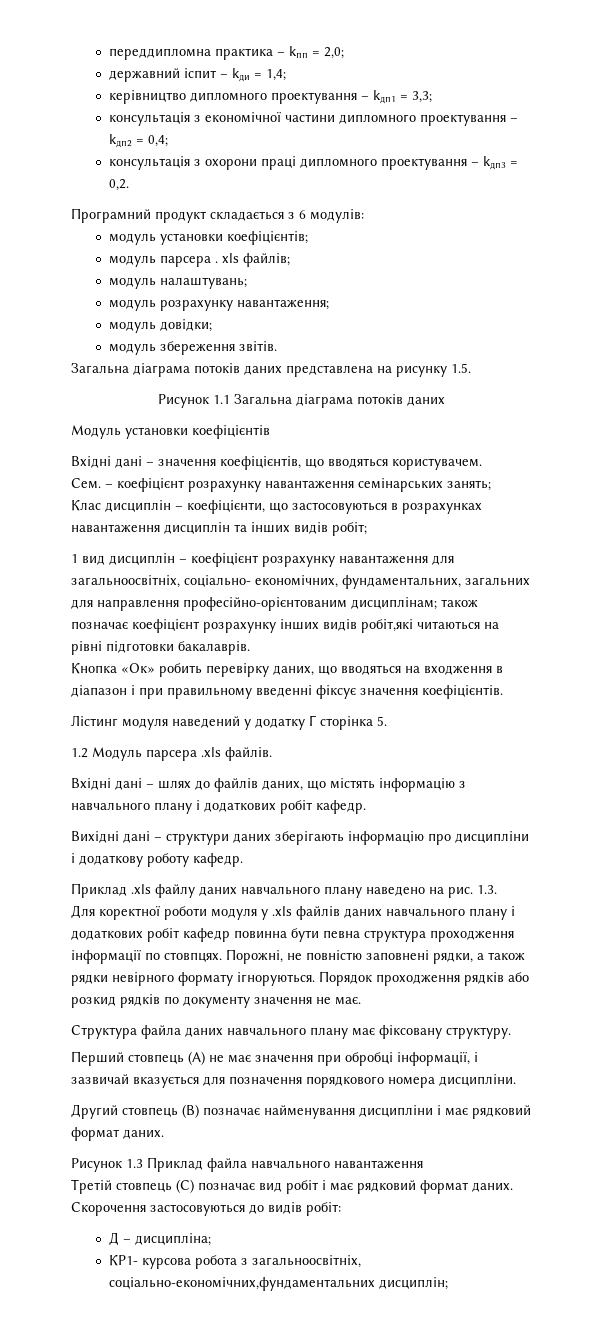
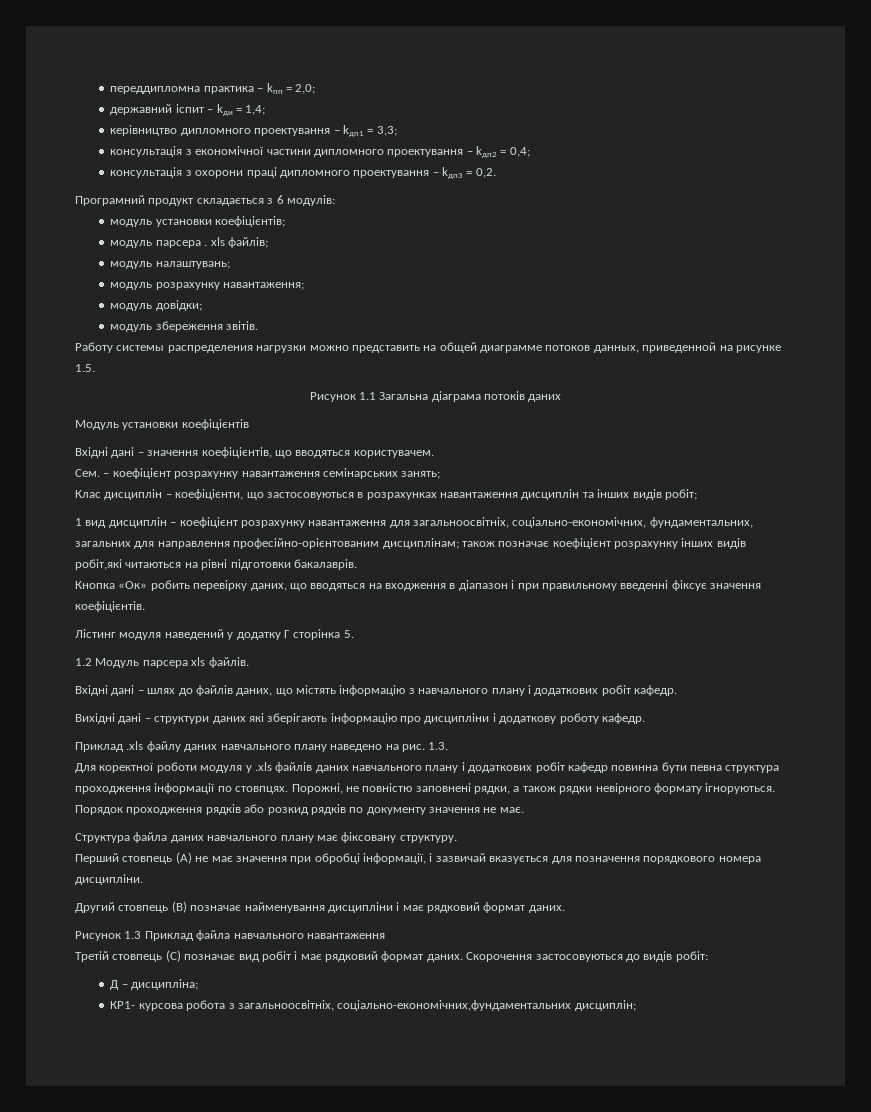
[71,363,447,377] Загальна діаграма потоків даних представлена на рисунку -> [75,342,781,353] Работу системы распределения нагрузки можно представить на общей диаграмме потоков данных, приведенной на рисунке
[184,575,338,588] соціально- економічних, -> [512,517,647,528] соціально-економічних,
[201,747,221,757] .xls -> [191,657,206,666] xls
(271, 838) none -> [248,713,264,722] які

